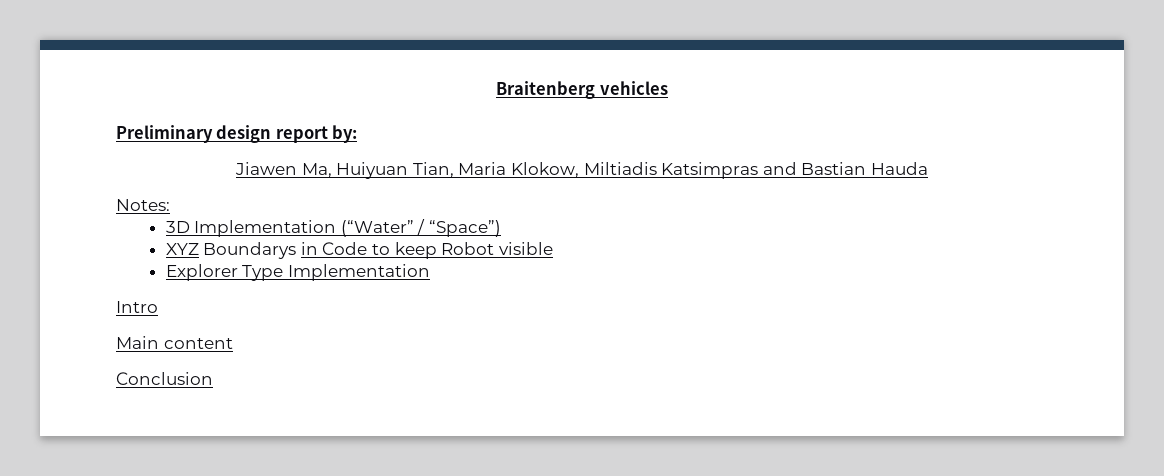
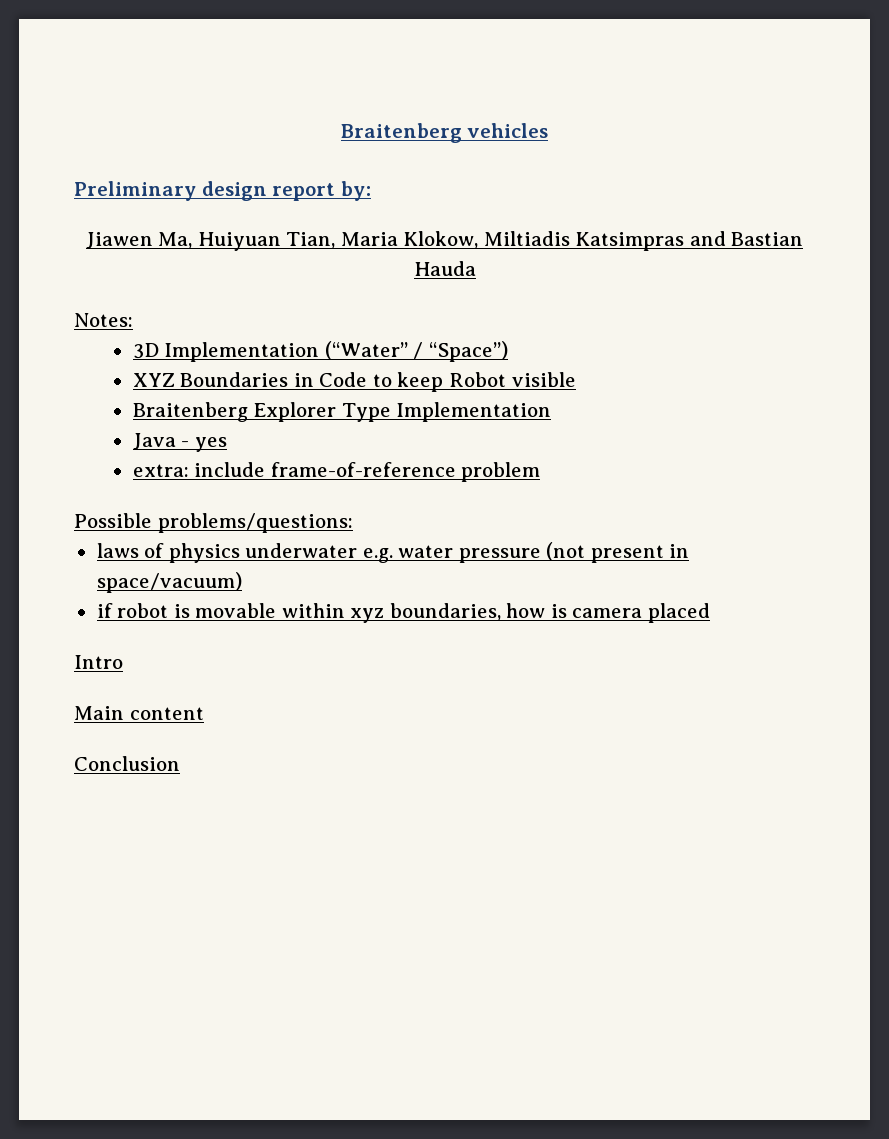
[203,242,297,259] Boundarys -> [180,372,289,387] Boundaries
(553, 248) none -> [132,402,248,422] Braitenberg
(430, 272) none -> [132,433,227,452] [132,462,541,482] [74,513,353,533] [96,542,690,563] [96,572,242,593] [96,603,710,623] // Java - yes // extra: include frame-of-reference problem // Possible problems/questions: // laws of physics underwater e.g. water pressure (not present in space/vacuum) // if robot is movable within xyz boundaries, how is camera placed

